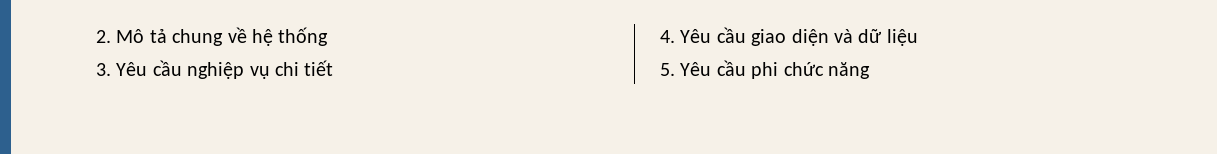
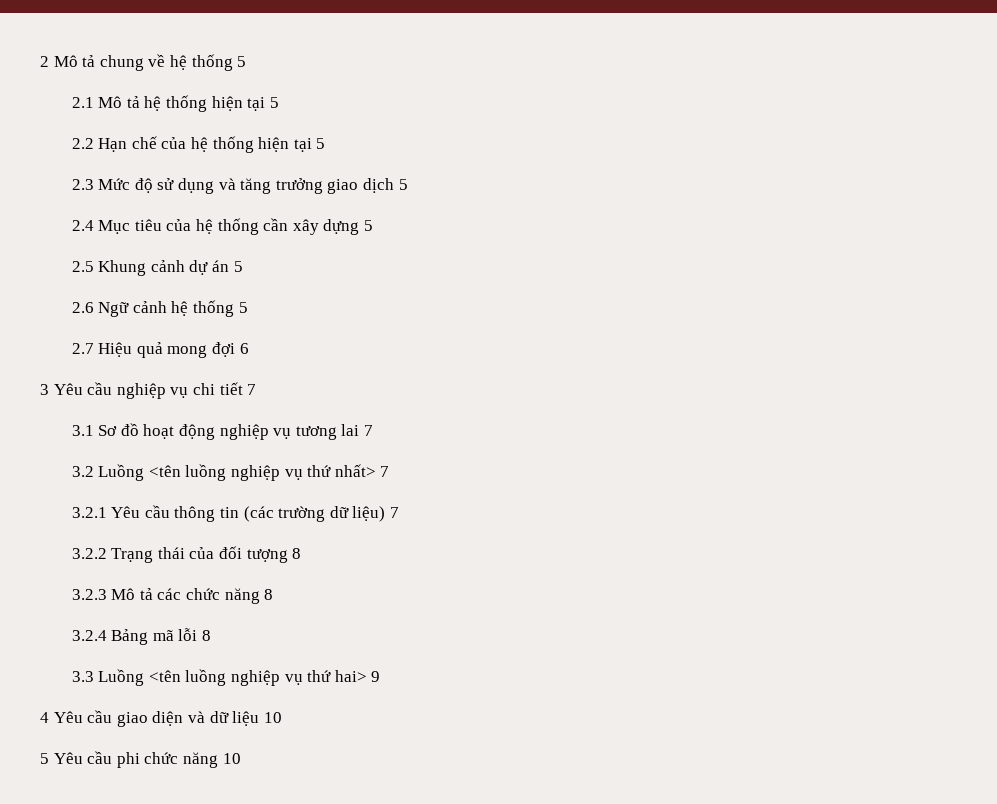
[96,30,111,43] 2. -> [40,56,49,67] 2
[96,63,111,76] // 3. -> [237,56,247,67] [71,95,279,112] [71,136,326,153] [71,178,408,194] [71,218,373,235] [71,260,243,276] [71,300,248,317] [71,342,249,358] [40,384,49,395] 5 // 2.1 Mô tả hệ thống hiện tại 5 // 2.2 Hạn chế của hệ thống hiện tại 5 // 2.3 Mức độ sử dụng và tăng trưởng giao dịch 5 // 2.4 Mục tiêu của hệ thống cần xây dựng 5 // 2.5 Khung cảnh dự án 5 // 2.6 Ngữ cảnh hệ thống 5 // 2.7 Hiệu quả mong đợi 6 // 3
[660,30,675,43] // 4. -> [247,384,257,395] [71,423,373,440] [71,464,390,481] [71,505,399,522] [71,546,302,563] [71,588,274,604] [71,628,212,645] [71,669,381,686] [40,712,49,723] 7 // 3.1 Sơ đồ hoạt động nghiệp vụ tương lai 7 // 3.2 Luồng <tên luồng nghiệp vụ thứ nhất> 7 // 3.2.1 Yêu cầu thông tin (các trường dữ liệu) 7 // 3.2.2 Trạng thái của đối tượng 8 // 3.2.3 Mô tả các chức năng 8 // 3.2.4 Bảng mã lỗi 8 // 3.3 Luồng <tên luồng nghiệp vụ thứ hai> 9 // 4
[660,63,675,76] // 5. -> [263,712,282,723] [40,753,49,764] 10 // 5
(870, 70) none -> [222,753,241,764] 10

